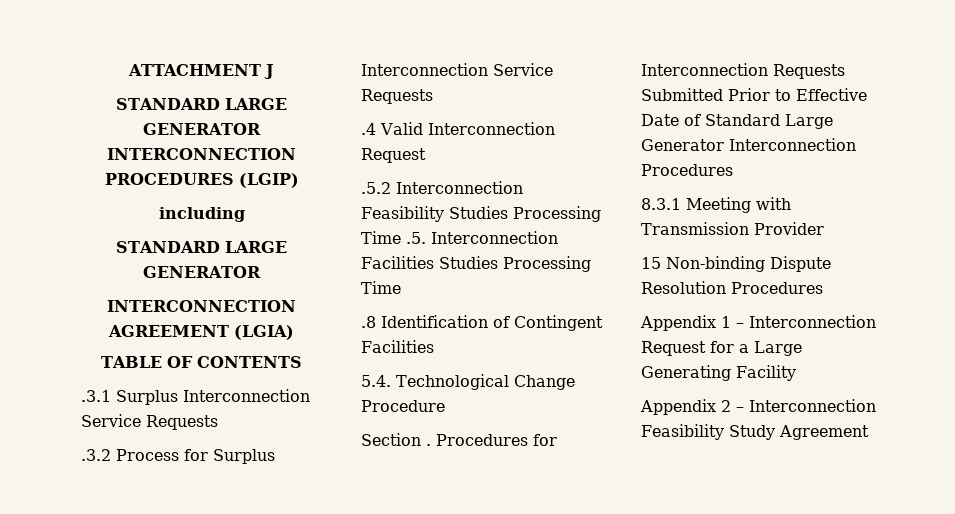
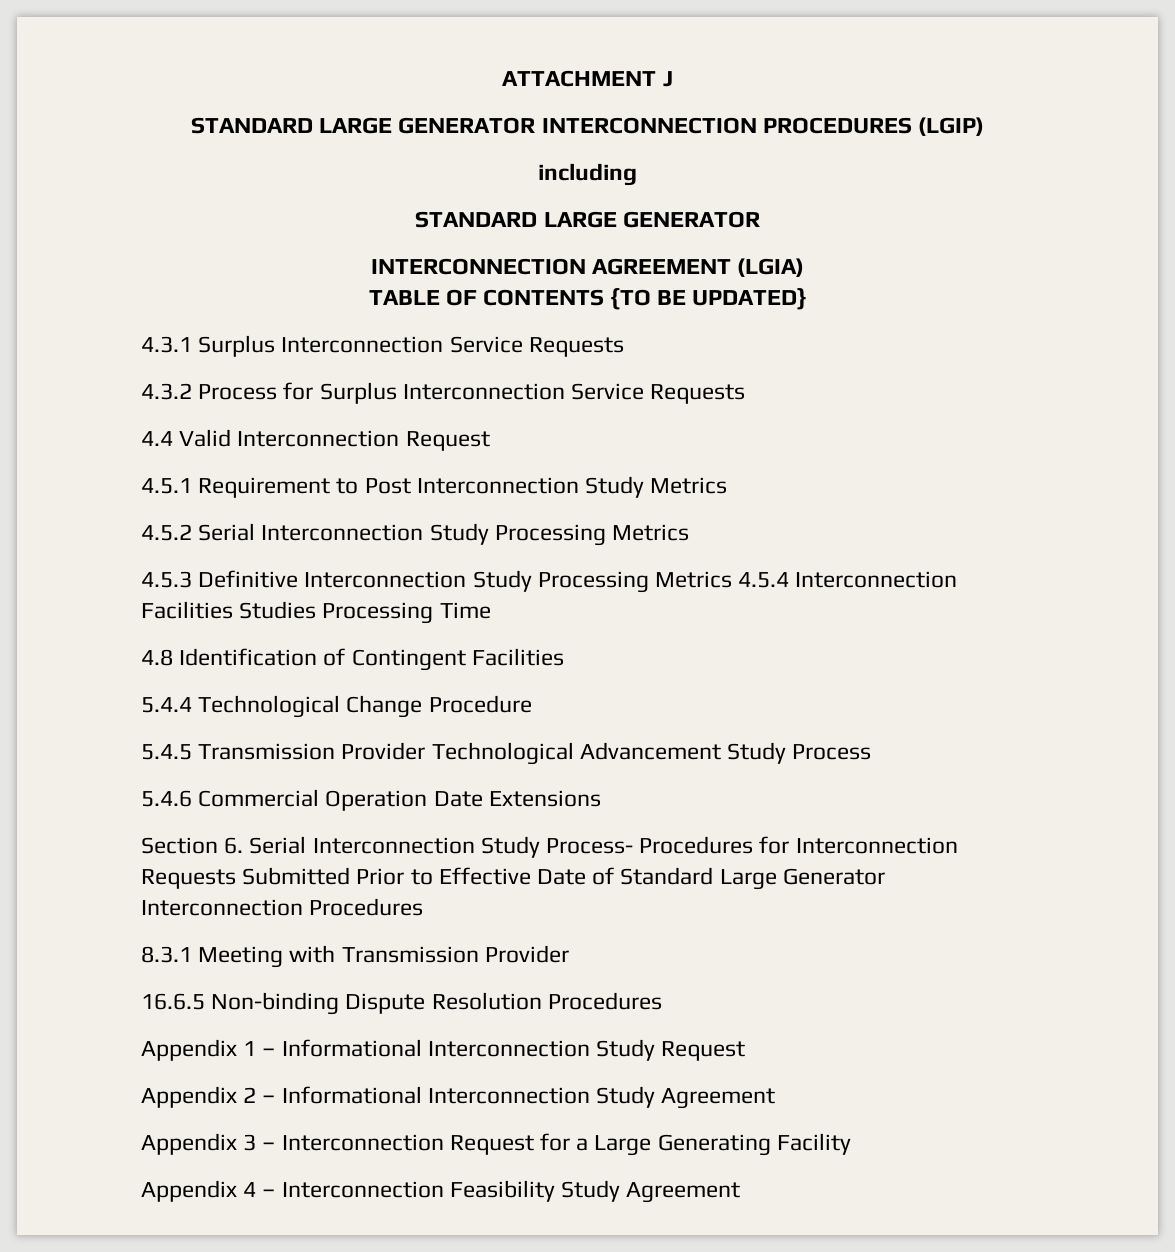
[81,389,310,405] [81,414,218,430] [81,449,111,461] // .3.1 Surplus Interconnection Service Requests // .3.2 -> [610,288,807,310] [141,335,624,357] [141,383,192,400] {TO BE UPDATED} // 4.3.1 Surplus Interconnection Service Requests // 4.3.2
[361,123,376,135] .4 -> [141,431,173,446] 4.4
[361,181,523,194] [361,206,601,222] [361,231,426,244] .5.2 Interconnection Feasibility Studies Processing Time .5. -> [141,476,728,498] [141,523,690,546] [141,570,790,593] 4.5.1 Requirement to Post Interconnection Study Metrics // 4.5.2 Serial Interconnection Study Processing Metrics // 4.5.3 Definitive Interconnection Study Processing Metrics 4.5.4
[361,316,376,328] .8 -> [141,649,173,666] 4.8
[361,375,391,387] 5.4. -> [141,697,192,713] 5.4.4
[361,433,431,446] Section . -> [141,742,872,765] [141,789,601,811] [141,836,634,858] 5.4.5 Transmission Provider Technological Advancement Study Process // 5.4.6 Commercial Operation Date Extensions // Section 6. Serial Interconnection Study Process-
[641,257,661,269] 15 -> [141,993,205,1010] 16.6.5
(744, 325) none -> [281,1039,746,1061] [141,1086,776,1109] [141,1133,276,1155] Informational Interconnection Study Request // Appendix 2 – Informational Interconnection Study Agreement // Appendix 3 –
[721,400,731,412] 2 -> [243,1182,257,1197] 4

